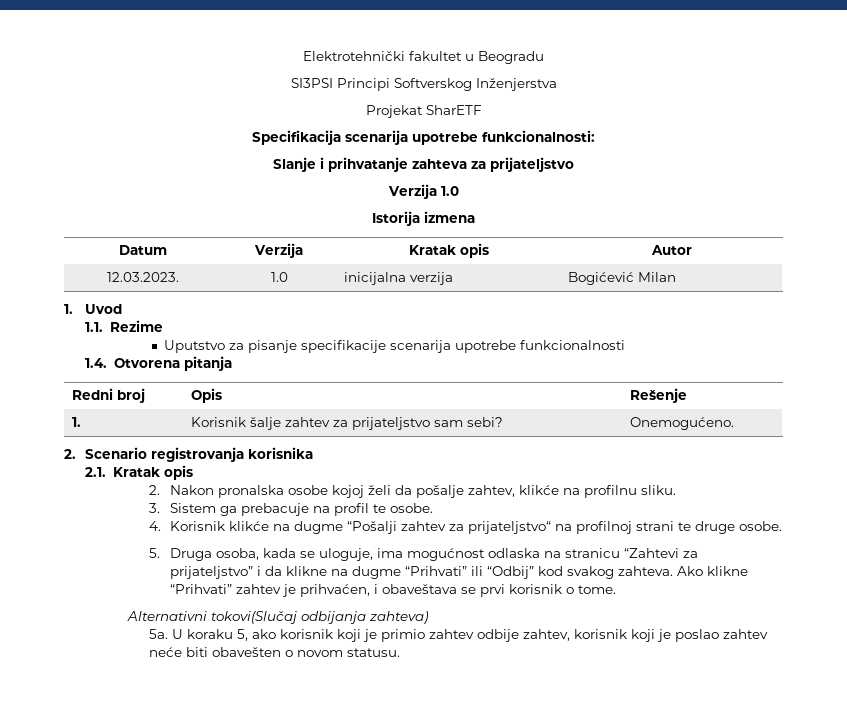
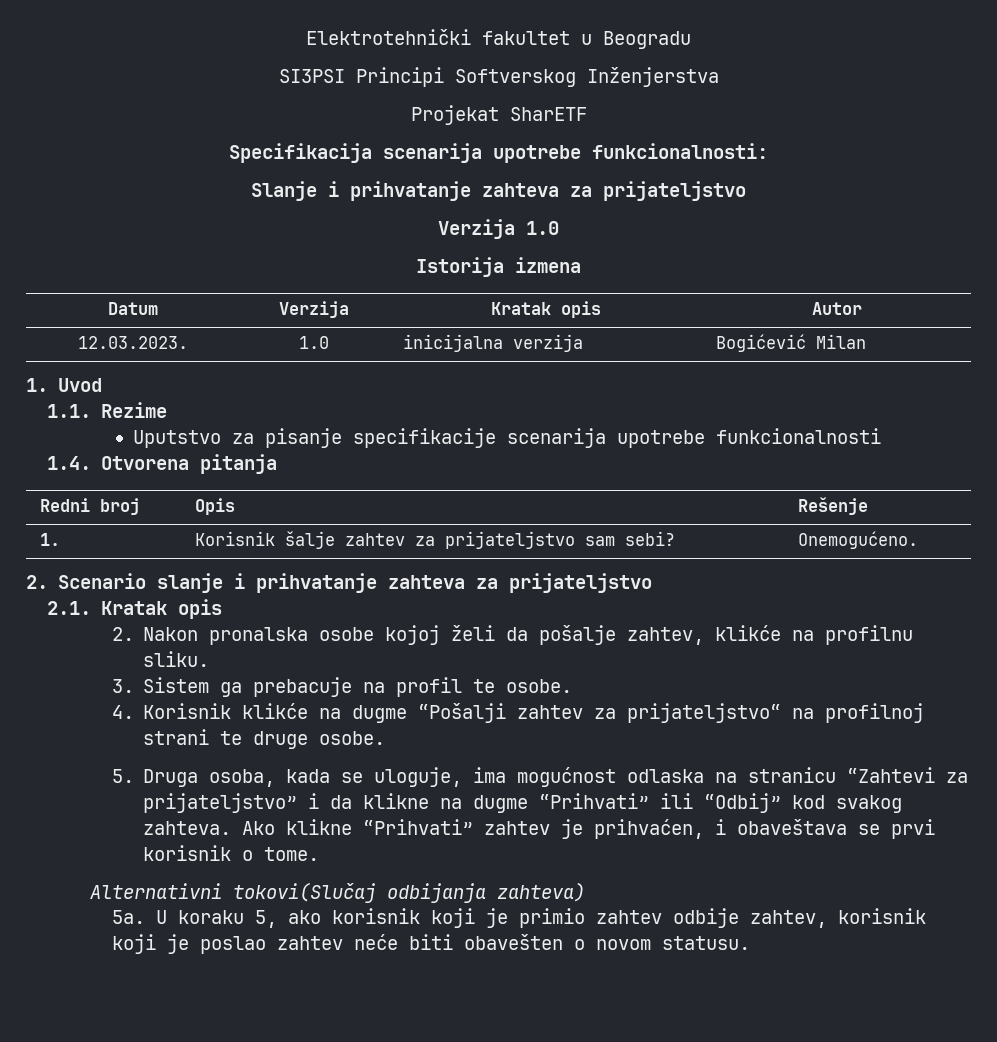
[151,447,314,462] registrovanja korisnika -> [156,573,652,593] slanje i prihvatanje zahteva za prijateljstvo

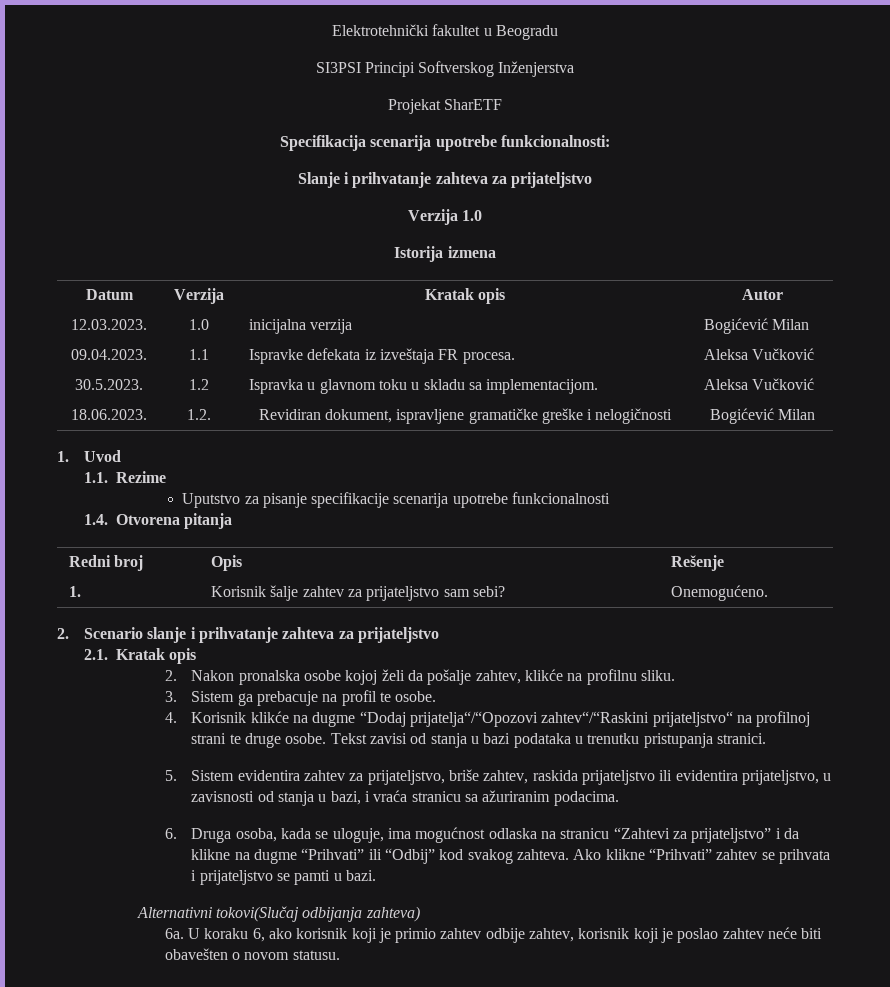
(866, 341) none -> [71,349,147,360] [189,349,209,360] [249,348,515,364] [704,348,815,360] [75,379,143,390] [189,379,209,390] [249,379,599,394] [704,378,815,390] [71,409,147,420] [187,409,211,420] [258,408,673,424] [709,408,816,424] // 09.04.2023. | 1.1 | Ispravke defekata iz izveštaja FR procesa. | Aleksa Vučković // 30.5.2023. | 1.2 | Ispravka u glavnom toku u skladu sa implementacijom. | Aleksa Vučković // 18.06.2023. | 1.2. | Revidiran dokument, ispravljene gramatičke greške i nelogičnosti | Bogićević Milan
[418,703,617,723] “Pošalji zahtev za -> [359,711,650,727] “Dodaj prijatelja“/“Opozovi zahtev“/“Raskini
[111,769,134,783] // 5. -> [330,733,766,748] [164,769,832,785] [191,790,619,806] [164,828,177,839] Tekst zavisi od stanja u bazi podataka u trenutku pristupanja stranici. // 5. Sistem evidentira zahtev za prijateljstvo, briše zahtev, raskida prijateljstvo ili evidentira prijateljstvo, u zavisnosti od stanja u bazi, i vraća stranicu sa ažuriranim podacima. // 6.
[561,819,936,839] [143,845,320,861] je prihvaćen, i obaveštava se prvi korisnik o tome. -> [761,849,830,864] [191,870,377,885] se prihvata i prijateljstvo se pamti u bazi.
[111,910,145,924] 5a. -> [164,928,184,939] 6a.
[254,910,277,928] 5, -> [252,928,265,942] 6,

